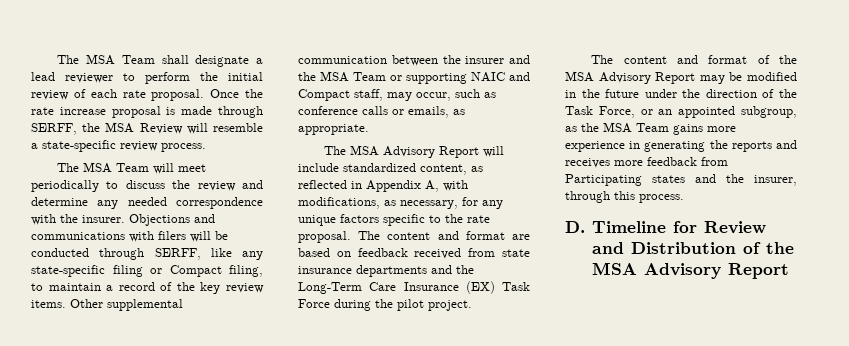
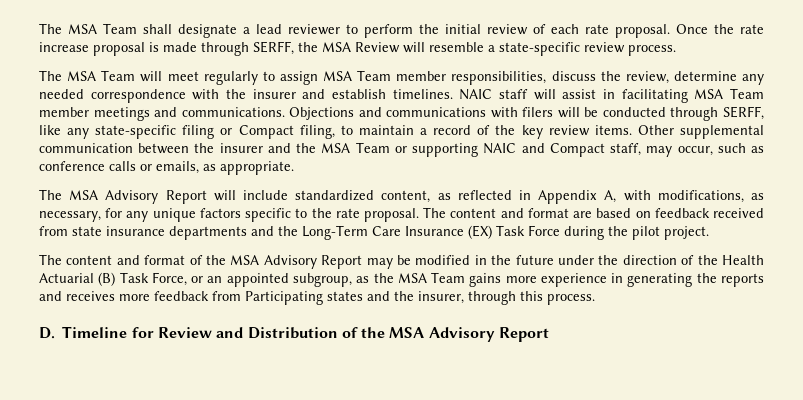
[31,180,263,192] periodically to discuss the review and -> [203,70,669,85] regularly to assign MSA Team member responsibilities, discuss the review,
[82,215,125,223] insurer. -> [252,88,764,103] [39,107,285,121] insurer and establish timelines. NAIC staff will assist in facilitating MSA Team member meetings and communications.
(797, 93) none -> [721,255,764,265] [39,272,116,286] Health Actuarial (B)

